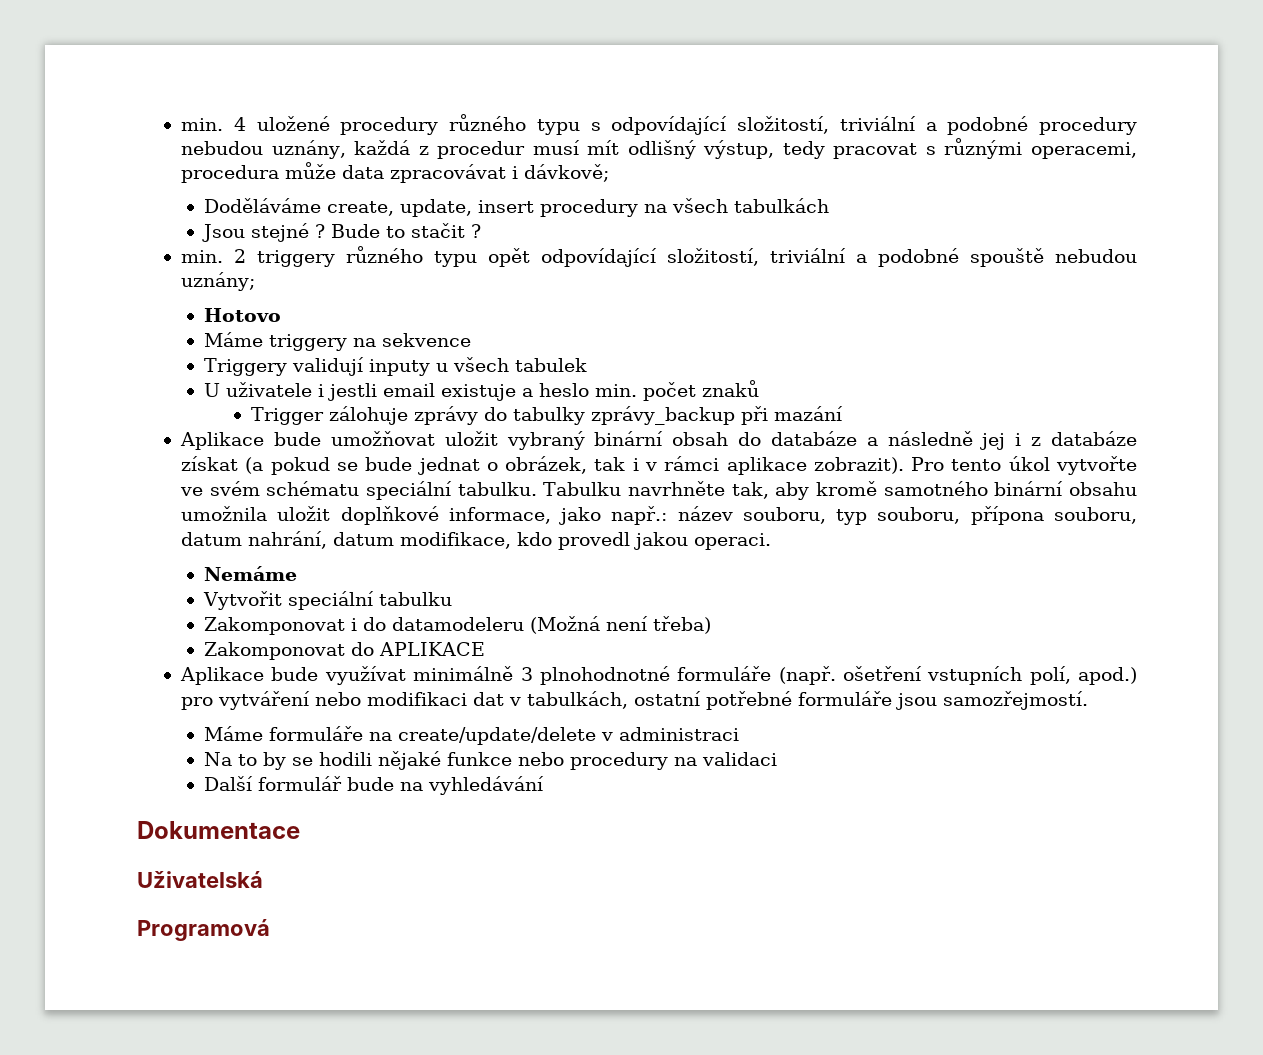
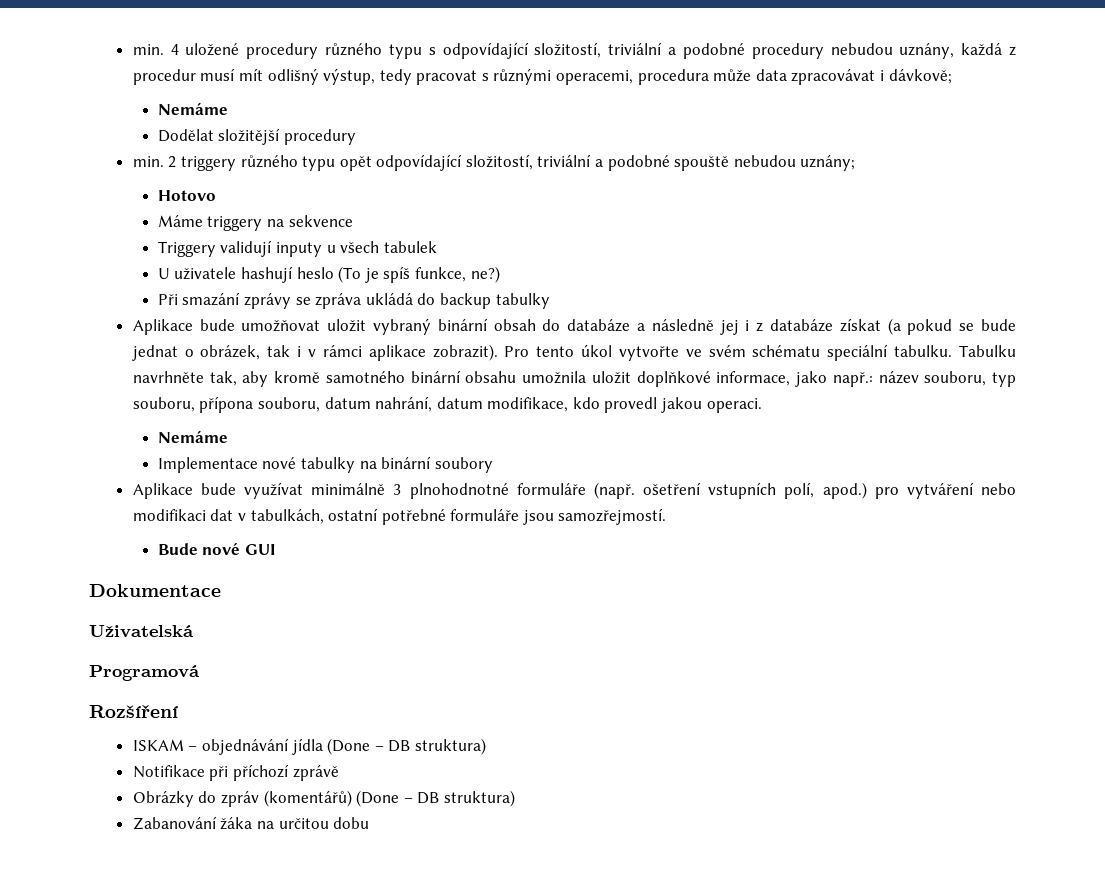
[204,198,830,217] [202,223,482,242] Doděláváme create, update, insert procedury na všech tabulkách // Jsou stejné ? Bude to stačit ? -> [157,102,228,115] [157,128,356,145] Nemáme // Dodělat složitější procedury
[318,380,760,401] [250,406,843,425] i jestli email existuje a heslo min. počet znaků // Trigger zálohuje zprávy do tabulky zprávy_backup při mazání -> [240,266,500,283] [157,292,550,309] hashují heslo (To je spíš funkce, ne?) // Při smazání zprávy se zpráva ukládá do backup tabulky
[203,591,453,610] [204,616,712,635] [204,642,486,660] Vytvořit speciální tabulku // Zakomponovat i do datamodeleru (Možná není třeba) // Zakomponovat do APLIKACE -> [157,456,493,473] Implementace nové tabulky na binární soubory
[204,726,740,745] [204,751,778,770] [204,776,545,795] [137,821,300,839] [137,871,263,888] [137,919,270,941] Máme formuláře na create/update/delete v administraci // Na to by se hodili nějaké funkce nebo procedury na validaci // Další formulář bude na vyhledávání // Dokumentace // Uživatelská // Programová -> [157,542,276,555] [89,584,221,597] [89,625,194,638] [89,665,200,681] [89,705,178,718] [132,738,486,755] [132,764,339,781] [132,790,515,807] [132,816,370,830] Bude nové GUI // Dokumentace // Uživatelská // Programová // Rozšíření // ISKAM – objednávání jídla (Done – DB struktura) // Notifikace při příchozí zprávě // Obrázky do zpráv (komentářů) (Done – DB struktura) // Zabanování žáka na určitou dobu

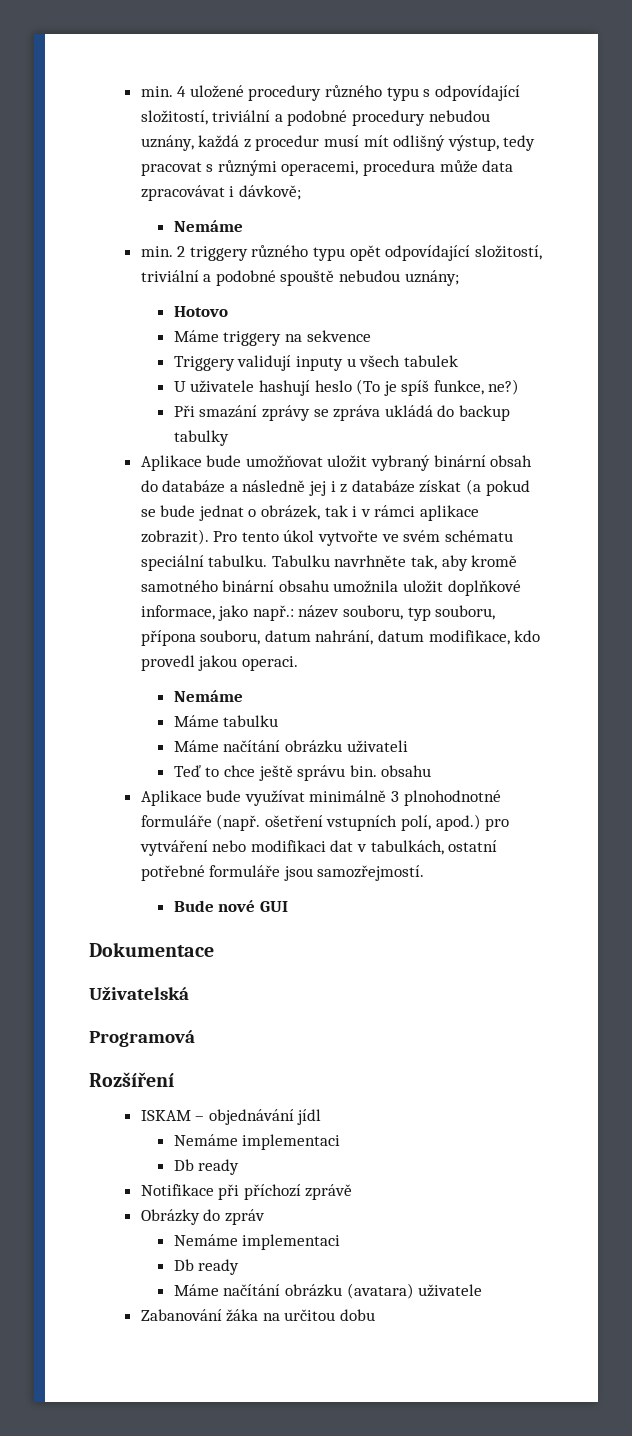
[157,128,356,145] // Dodělat složitější procedury -> (243, 226) none
[157,456,493,473] Implementace nové tabulky na binární soubory -> [173,715,279,727] [173,740,408,753] [173,765,432,781] Máme tabulku // Máme načítání obrázku uživateli // Teď to chce ještě správu bin. obsahu
[291,738,486,755] jídla (Done – DB struktura) -> [297,1109,322,1125] [173,1134,341,1150] [173,1159,240,1175] jídl // Nemáme implementaci // Db ready
[263,790,515,807] (komentářů) (Done – DB struktura) -> [173,1234,341,1250] [173,1259,240,1275] [173,1283,483,1299] // Nemáme implementaci // Db ready // Máme načítání obrázku (avatara) uživatele

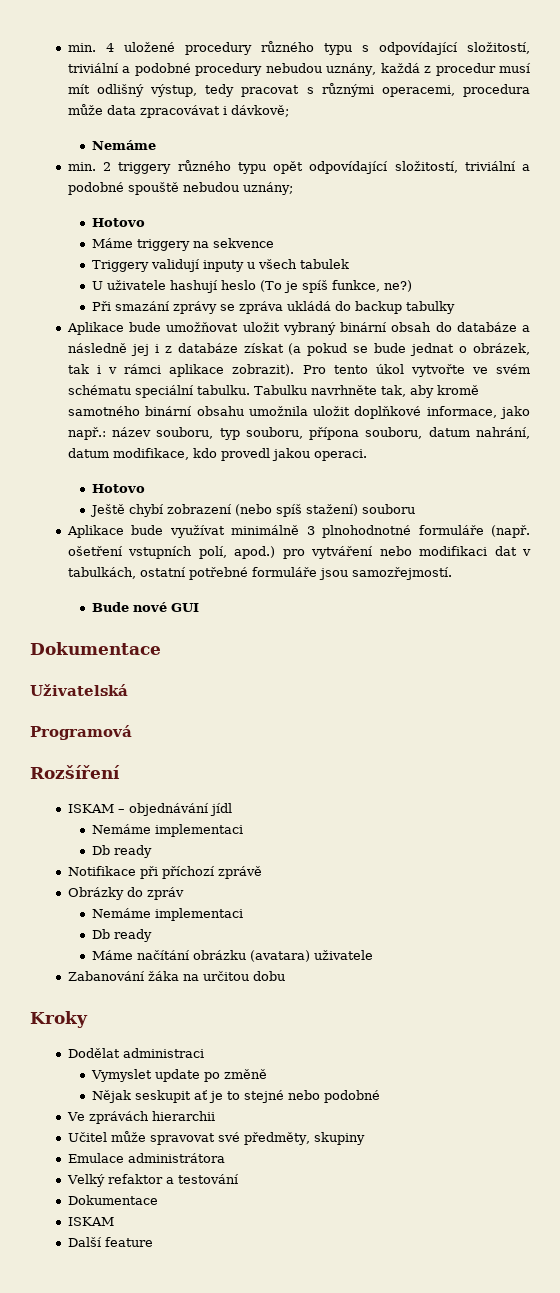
[173,690,243,702] [173,715,279,727] [173,740,408,753] [173,765,432,781] Nemáme // Máme tabulku // Máme načítání obrázku uživateli // Teď to chce ještě správu bin. obsahu -> [91,484,145,493] [89,504,415,517] Hotovo // Ještě chybí zobrazení (nebo spíš stažení) souboru
(376, 1315) none -> [30,1011,88,1028] [67,1048,204,1058] [90,1069,267,1082] [91,1090,380,1103] [66,1111,215,1124] [67,1131,365,1145] [67,1153,225,1163] [66,1174,239,1187] [67,1195,158,1205] [67,1217,114,1226] [67,1237,153,1247] // Kroky // Dodělat administraci // Vymyslet update po změně // Nějak seskupit ať je to stejné nebo podobné // Ve zprávách hierarchii // Učitel může spravovat své předměty, skupiny // Emulace administrátora // Velký refaktor a testování // Dokumentace // ISKAM // Další feature

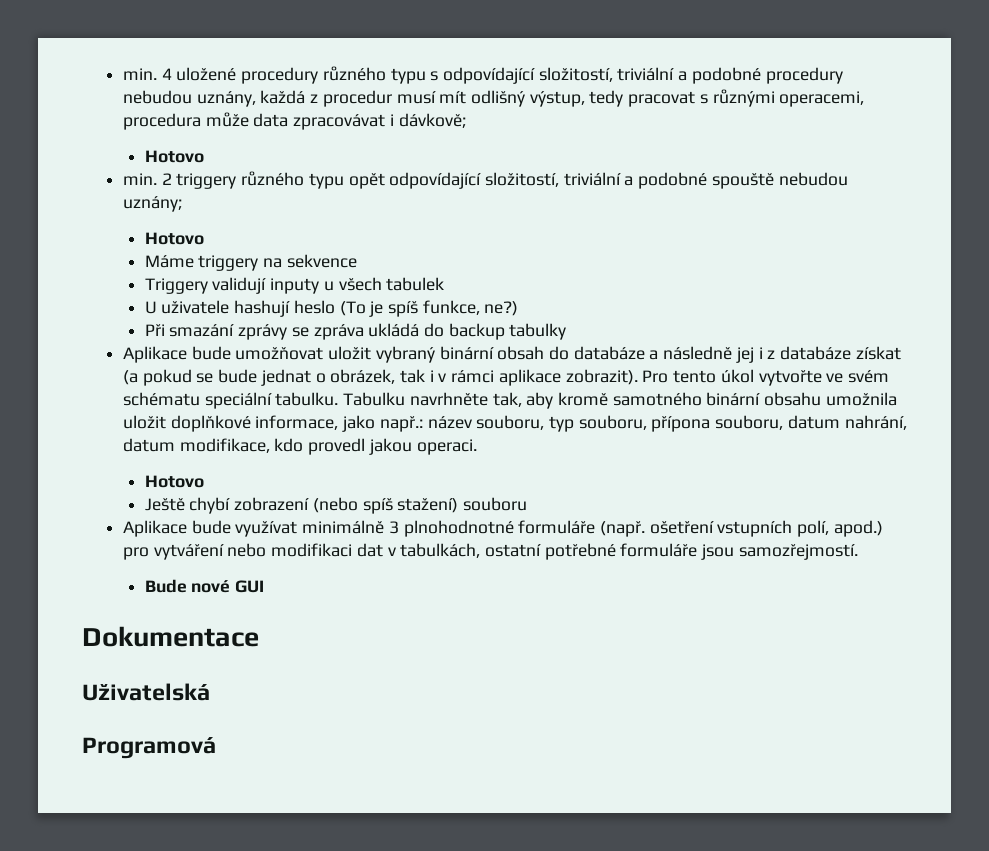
[91,140,156,150] Nemáme -> [144,150,204,163] Hotovo
[30,765,120,779] [67,803,232,816] [91,824,243,837] [91,845,152,858] [67,866,262,879] [67,887,184,900] [91,908,243,921] [91,929,152,942] [91,950,373,962] [67,971,285,981] [30,1011,88,1028] [67,1048,204,1058] [90,1069,267,1082] [91,1090,380,1103] [66,1111,215,1124] [67,1131,365,1145] [67,1153,225,1163] [66,1174,239,1187] [67,1195,158,1205] [67,1217,114,1226] [67,1237,153,1247] // Rozšíření // ISKAM – objednávání jídl // Nemáme implementaci // Db ready // Notifikace při příchozí zprávě // Obrázky do zpráv // Nemáme implementaci // Db ready // Máme načítání obrázku (avatara) uživatele // Zabanování žáka na určitou dobu // Kroky // Dodělat administraci // Vymyslet update po změně // Nějak seskupit ať je to stejné nebo podobné // Ve zprávách hierarchii // Učitel může spravovat své předměty, skupiny // Emulace administrátora // Velký refaktor a testování // Dokumentace // ISKAM // Další feature -> (216, 748) none

